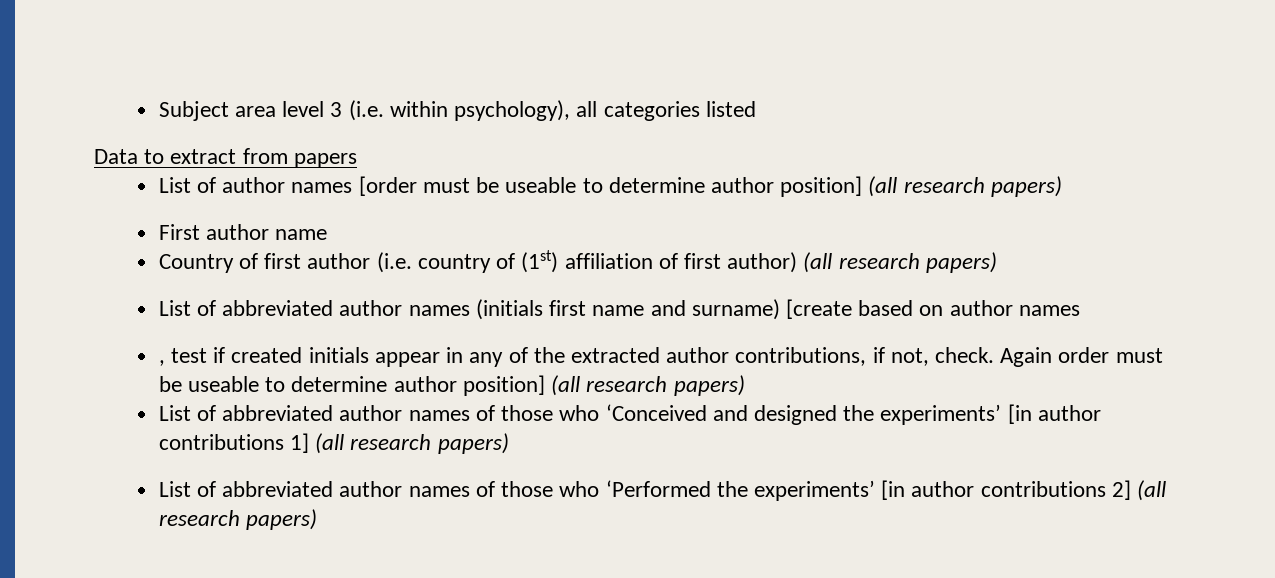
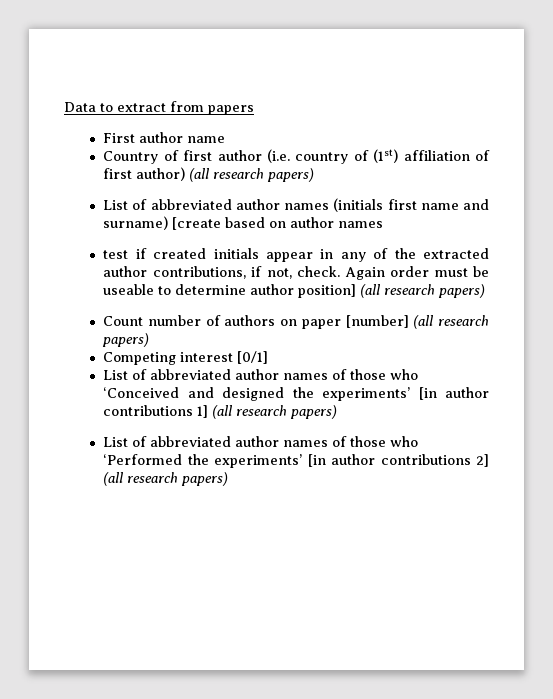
[158,100,756,121] Subject area level 3 (i.e. within psychology), all categories listed // -> (64, 107) none
[158,176,1062,197] // List of author names [order must be useable to determine author position] (all research papers) -> (254, 110) none
[158,360,165,366] , -> (384, 224) none
(745, 385) none -> [103,315,489,329] [102,333,150,347] [103,351,269,365] // Count number of authors on paper [number] (all research papers) // Competing interest [0/1]

